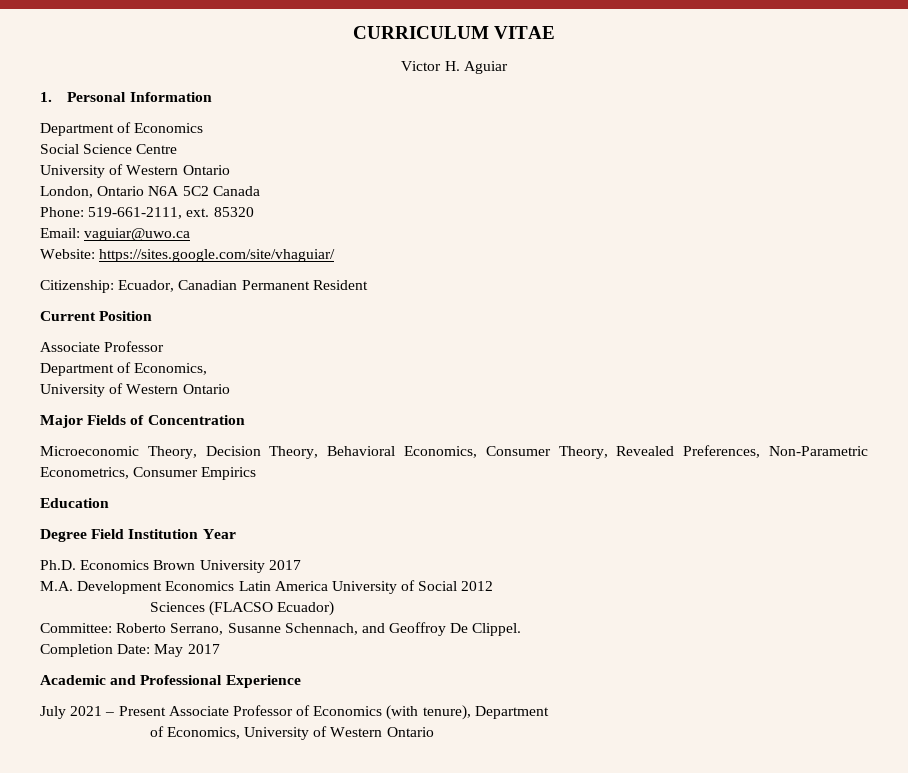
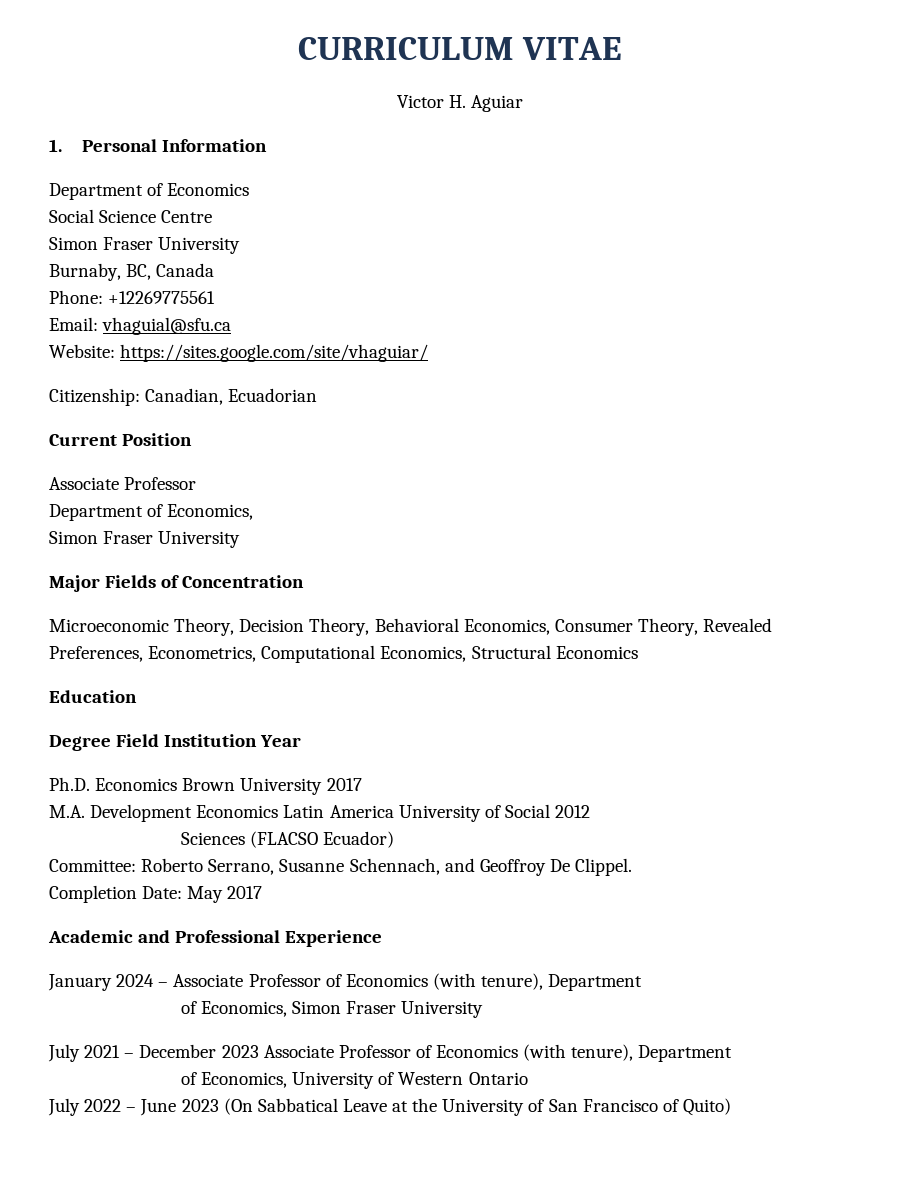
[40,164,230,178] [40,186,209,198] University of Western Ontario // London, Ontario N6A 5C2 -> [49,237,241,254] [49,263,152,281] Simon Fraser University // Burnaby, BC,
[88,207,254,219] 519-661-2111, ext. 85320 -> [108,291,216,304] +12269775561
[84,228,191,241] vaguiar@uwo.ca -> [102,317,232,335] vhaguial@sfu.ca
[118,280,368,292] Ecuador, Canadian Permanent Resident -> [145,388,318,405] Canadian, Ecuadorian
[40,383,230,397] University of Western Ontario -> [49,531,241,548] Simon Fraser University
[768,446,868,456] [40,467,257,480] Non-Parametric Econometrics, Consumer Empirics -> [148,645,638,663] Econometrics, Computational Economics, Structural Economics
(301, 681) none -> [48,973,643,991] [180,1001,484,1018] // January 2024 – Associate Professor of Economics (with tenure), Department // of Economics, Simon Fraser University
[118,706,166,716] Present -> [139,1044,259,1058] December 2023
(434, 732) none -> [48,1098,731,1116] // July 2022 – June 2023 (On Sabbatical Leave at the University of San Francisco of Quito)

